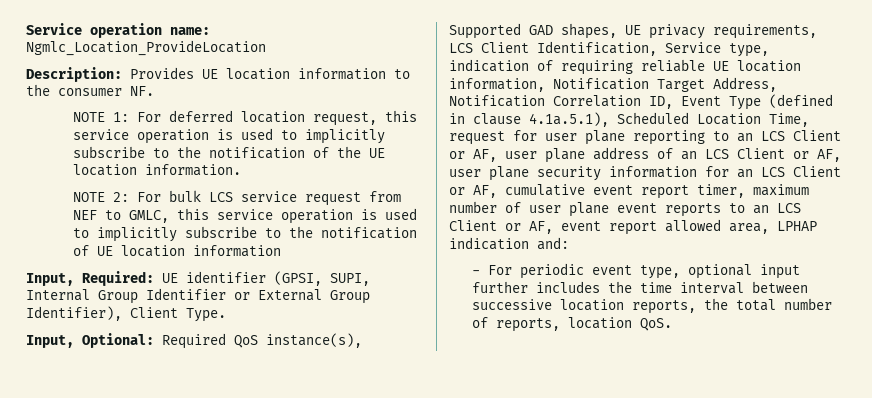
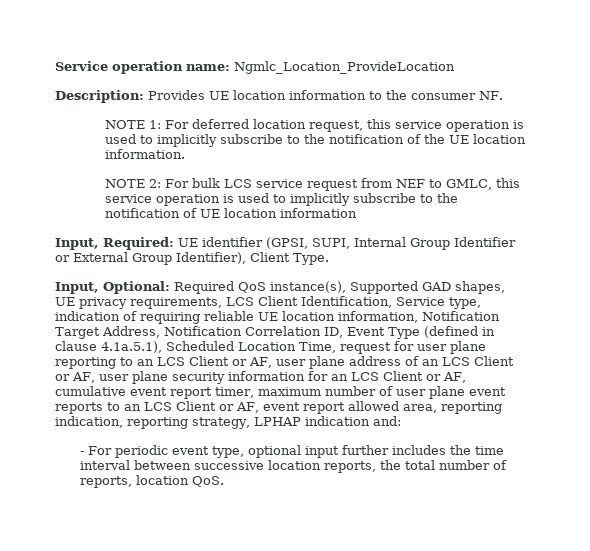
(769, 228) none -> [440,402,502,414] [55,416,250,429] reporting indication, reporting strategy,

